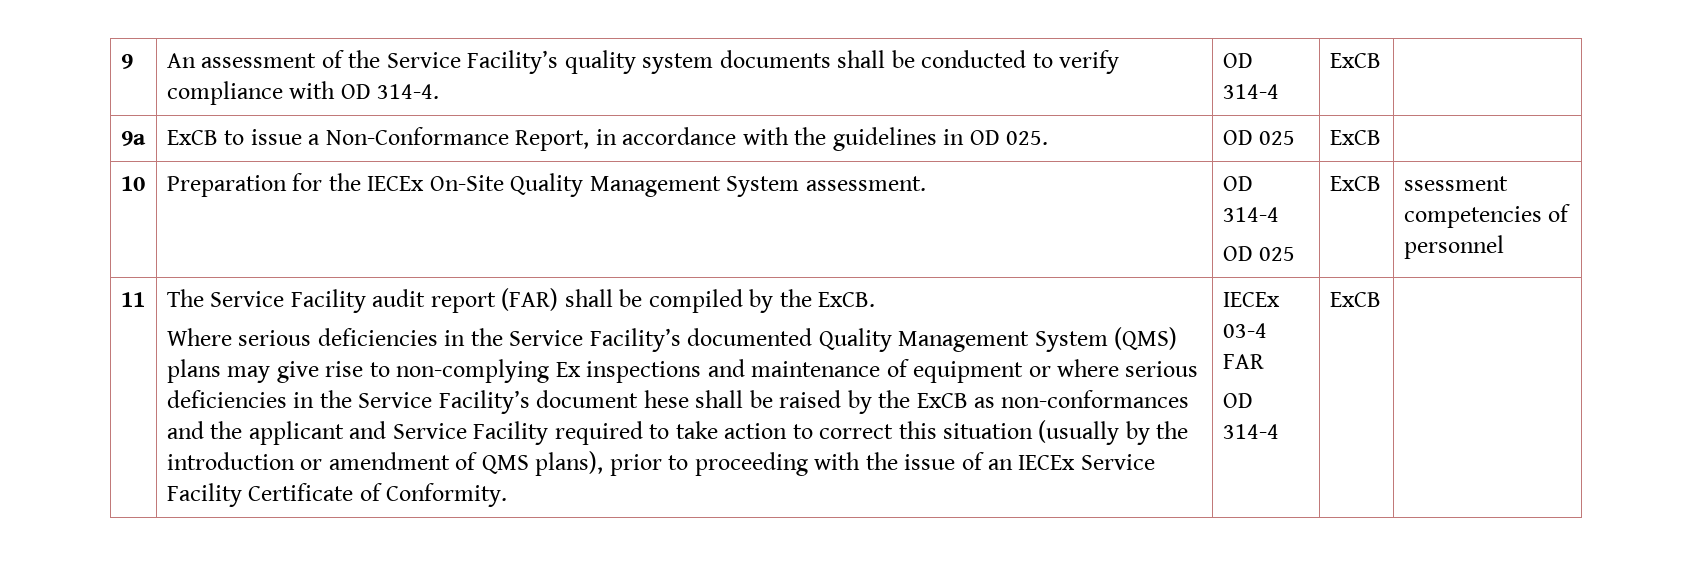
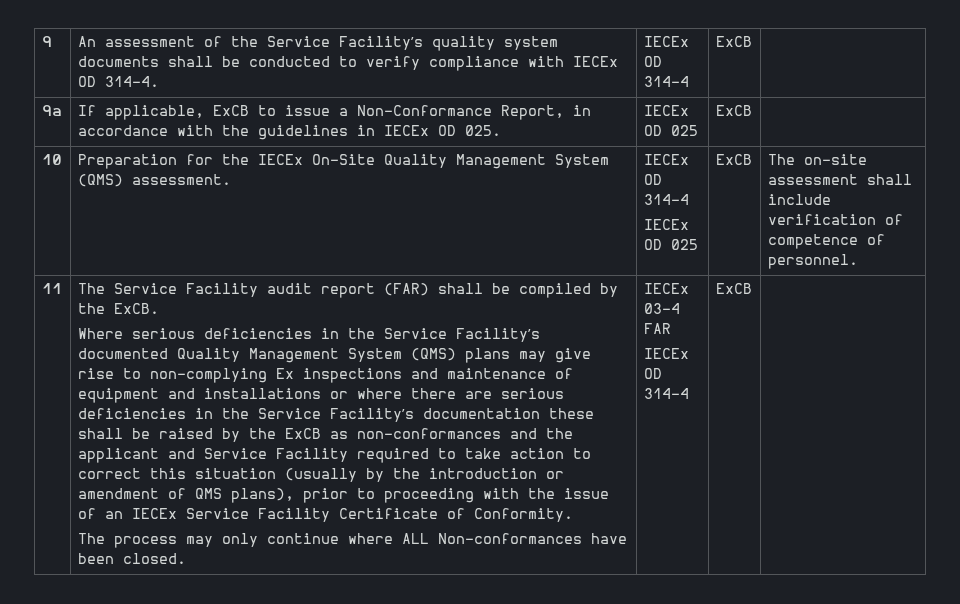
(336, 90) none -> [572,56,618,67] IECEx
(440, 91) none -> [643,36,689,47] IECEx
(146, 138) none -> [77,105,204,120] If applicable,
(965, 137) none -> [383,125,429,136] IECEx
(1048, 138) none -> [643,105,689,116] IECEx
(800, 186) none -> [77,174,123,187] (QMS)
(926, 183) none -> [643,154,689,165] IECEx
[1222,246,1296,261] [1329,176,1381,191] [1403,176,1508,191] [1403,204,1571,228] [1403,235,1504,259] OD 025 | ExCB | ssessment competencies of personnel -> [643,219,689,230] [643,239,698,250] [715,154,752,165] [767,154,867,165] [767,174,912,185] [767,194,831,205] [767,214,903,225] [767,234,885,249] [767,254,858,269] IECEx OD 025 | ExCB | The on-site assessment shall include verification of competence of personnel.
[1028,359,1199,377] [166,390,689,414] or where serious deficiencies in the Service Facility’s document hese -> [167,388,564,399] [77,408,594,422] and installations or where there are serious deficiencies in the Service Facility’s documentation these
(508, 495) none -> [77,533,627,548] [77,553,186,564] // The process may only continue where ALL Non-conformances have been closed.
(1264, 361) none -> [643,348,689,359] IECEx

